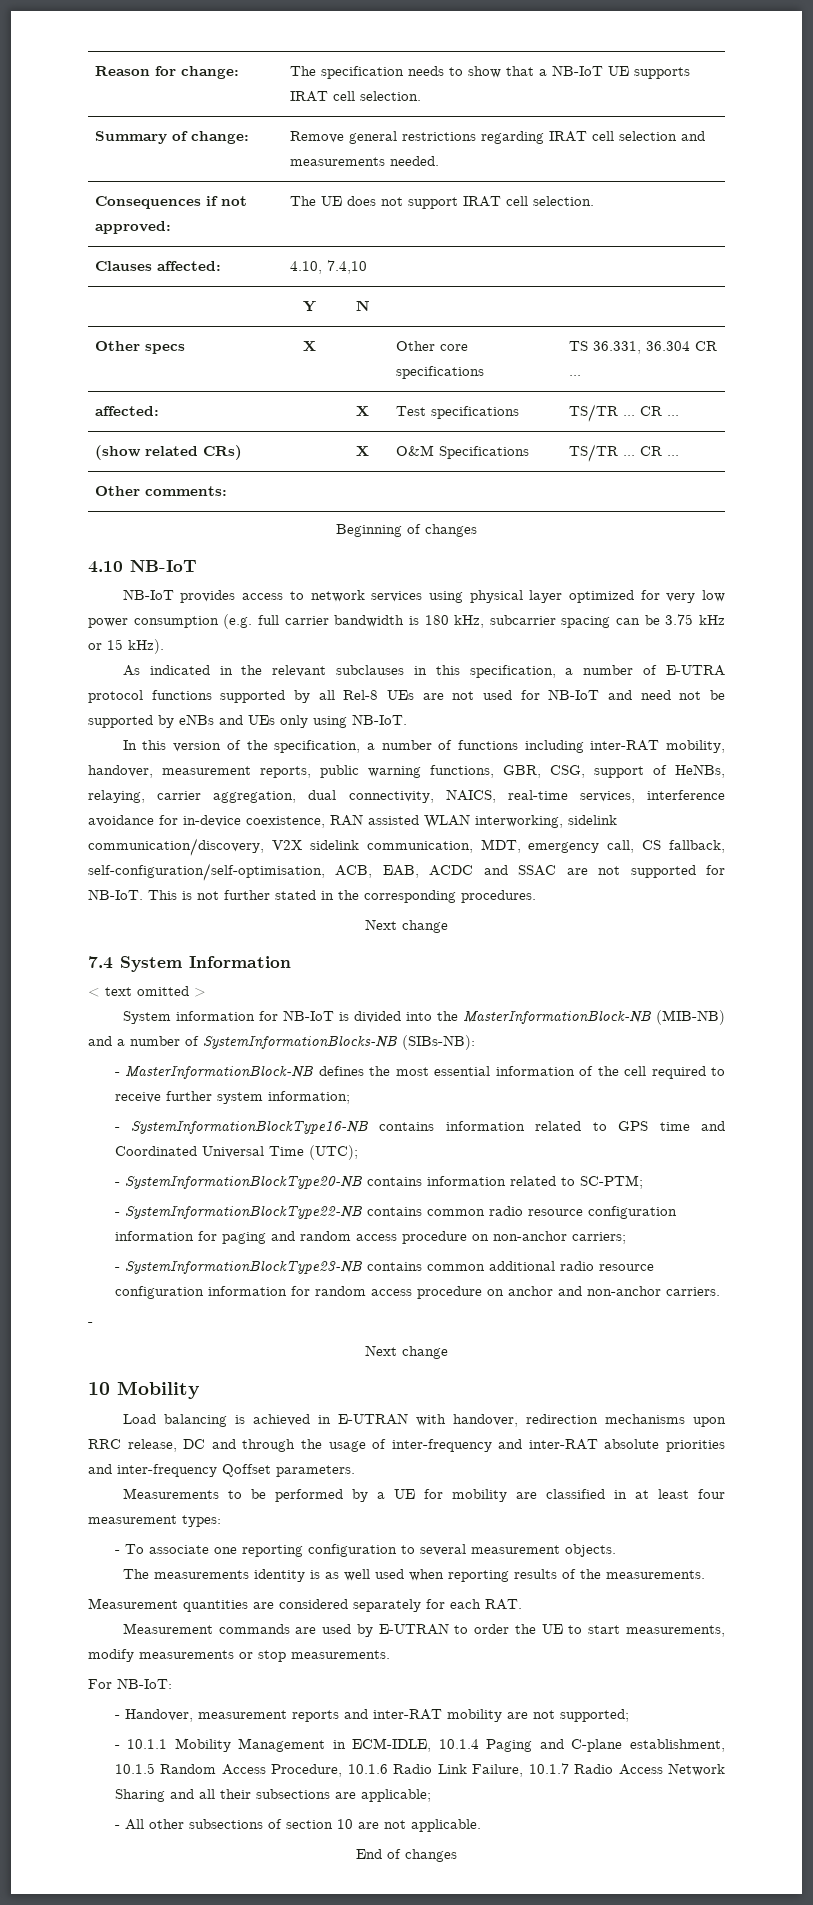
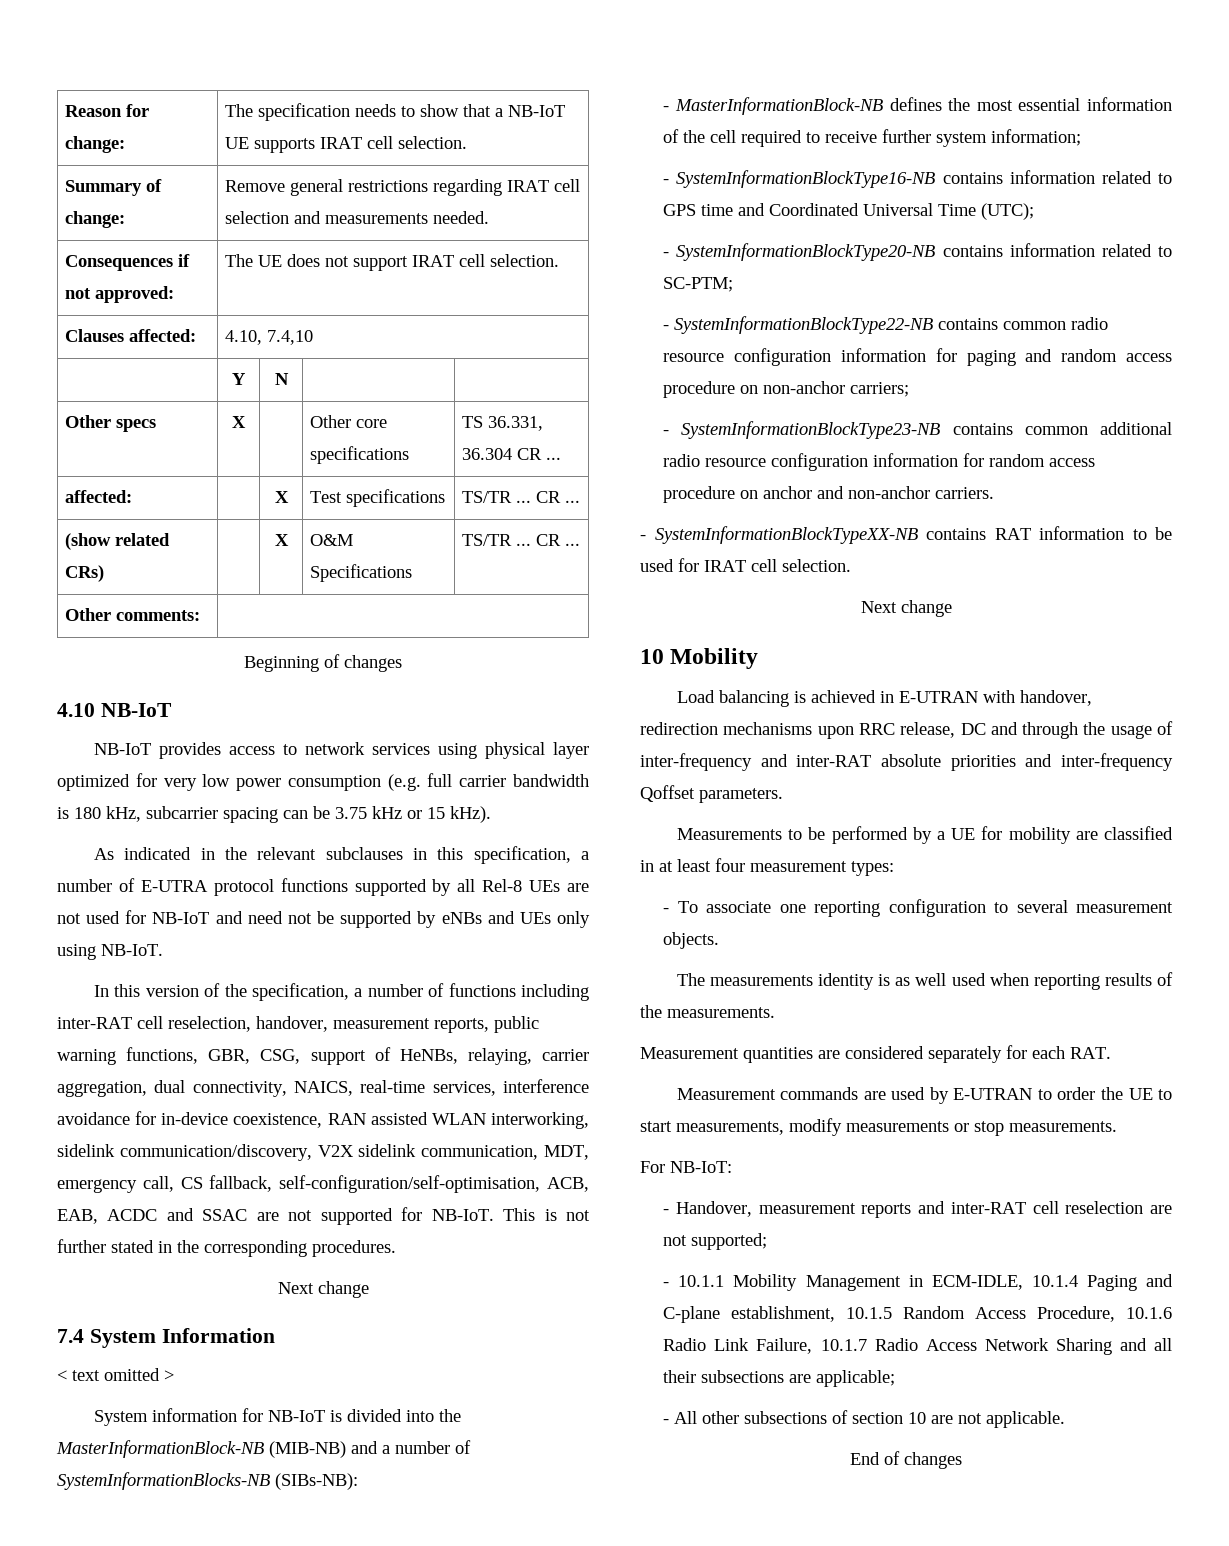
[666,740,726,753] mobility, -> [137,1016,251,1032] cell reselection,
(93, 1324) none -> [654,526,1172,544] [640,558,851,572] SystemInformationBlockTypeXX-NB contains RAT information to be used for IRAT cell selection.
[446,1709,502,1722] mobility -> [1032,1201,1144,1214] cell reselection

